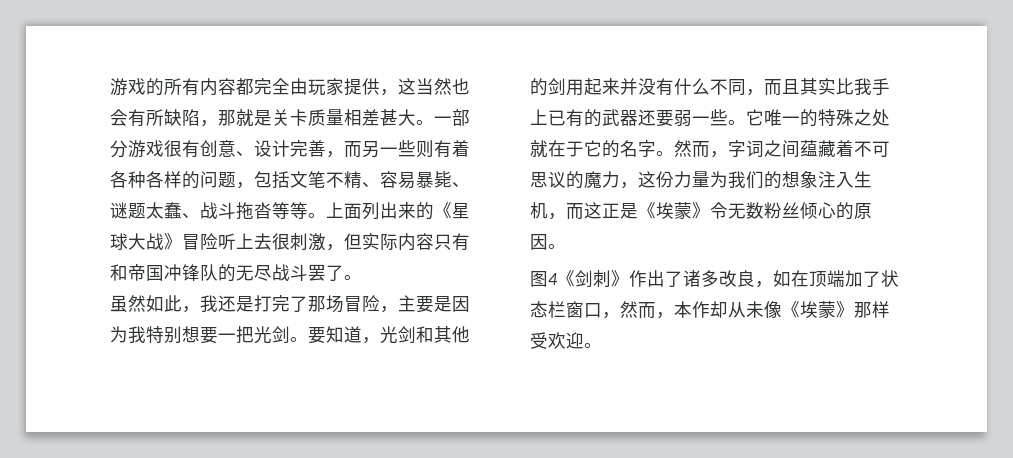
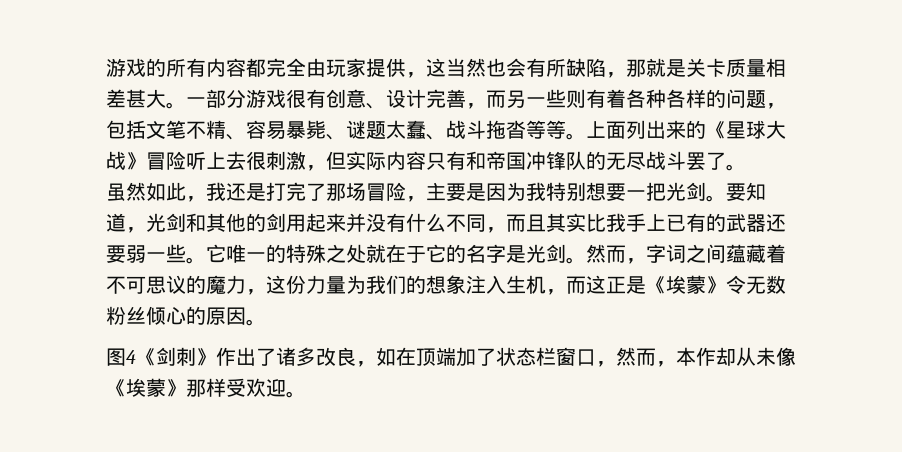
(656, 148) none -> [506,244,566,263] 是光剑

